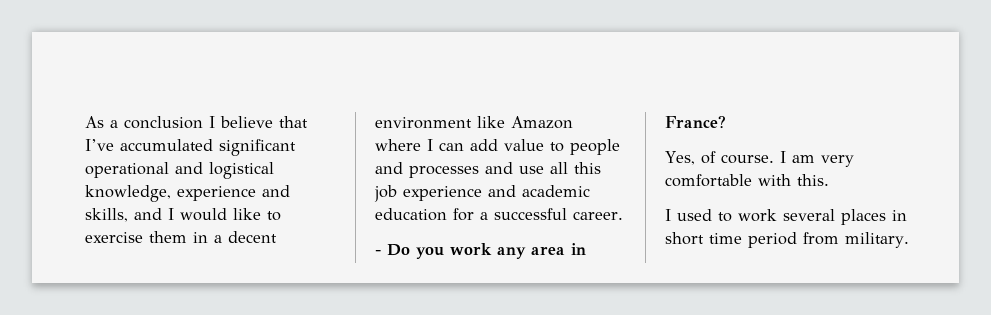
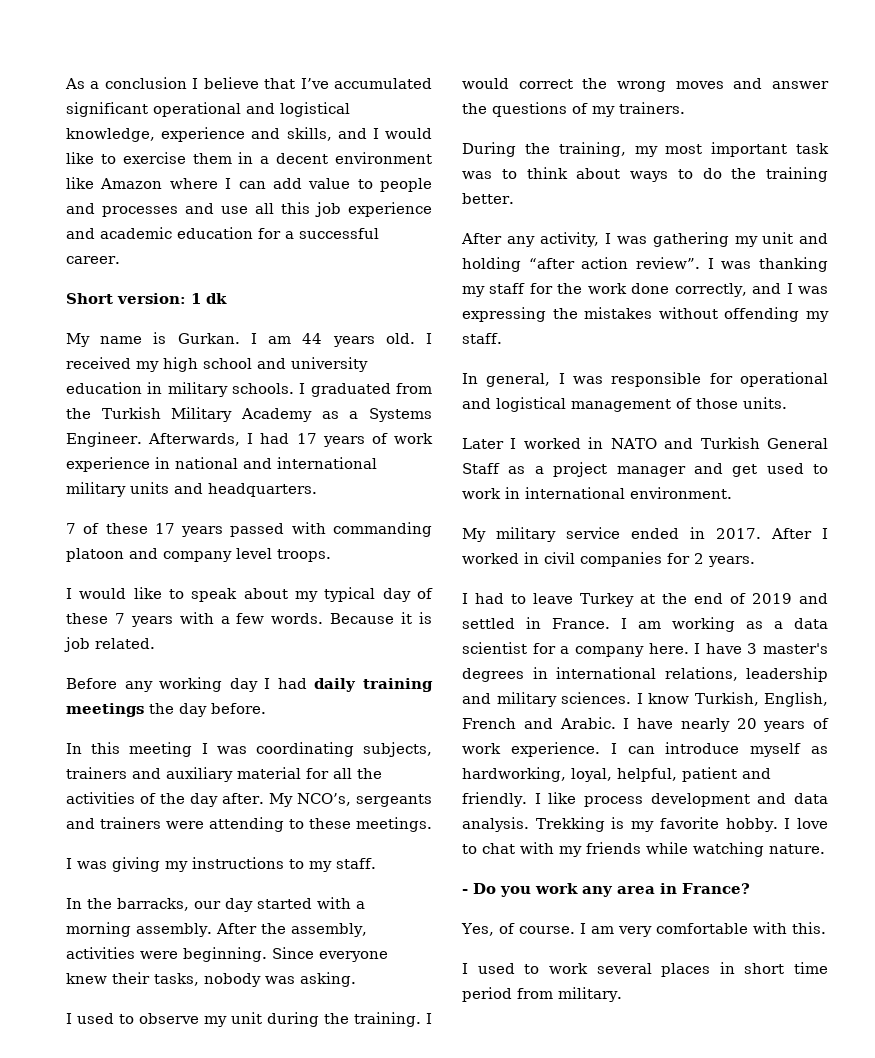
(623, 215) none -> [66,293,227,304] [66,332,433,347] [66,357,368,372] [66,382,432,397] [66,407,432,422] [66,432,433,447] [66,457,377,472] [66,482,317,497] [66,522,432,537] [66,548,331,562] [66,587,433,602] [66,612,433,627] [64,637,155,652] [66,677,433,692] [66,703,266,717] [66,742,432,757] [66,767,382,782] [66,792,432,807] [66,817,432,832] [66,857,376,872] [66,897,365,912] [66,922,367,937] [66,947,388,962] [66,972,356,987] [66,1012,432,1027] [462,78,829,92] [462,102,685,117] [462,142,829,157] [462,167,828,182] [462,193,514,204] [461,232,828,247] [462,257,828,272] [462,283,828,297] [462,307,829,322] [462,333,502,344] [462,372,828,387] [462,397,787,412] [462,437,828,449] [462,462,828,477] [462,487,732,499] [462,527,828,542] [462,552,755,567] [462,593,828,607] [462,617,828,632] [462,642,828,657] [462,667,828,682] [462,692,828,707] [462,717,829,732] [462,742,828,757] [462,767,771,782] [462,792,828,807] [462,817,828,832] [462,842,825,857] // Short version: 1 dk // My name is Gurkan. I am 44 years old. I received my high school and university education in military schools. I graduated from the Turkish Military Academy as a Systems Engineer. Afterwards, I had 17 years of work experience in national and international military units and headquarters. // 7 of these 17 years passed with commanding platoon and company level troops. // I would like to speak about my typical day of these 7 years with a few words. Because it is job related. // Before any working day I had daily training meetings the day before. // In this meeting I was coordinating subjects, trainers and auxiliary material for all the activities of the day after. My NCO’s, sergeants and trainers were attending to these meetings. // I was giving my instructions to my staff. // In the barracks, our day started with a morning assembly. After the assembly, activities were beginning. Since everyone knew their tasks, nobody was asking. // I used to observe my unit during the training. I would correct the wrong moves and answer the questions of my trainers. // During the training, my most important task was to think about ways to do the training better. // After any activity, I was gathering my unit and holding “after action review”. I was thanking my staff for the work done correctly, and I was expressing the mistakes without offending my staff. // In general, I was responsible for operational and logistical management of those units. // Later I worked in NATO and Turkish General Staff as a project manager and get used to work in international environment. // My military service ended in 2017. After I worked in civil companies for 2 years. // I had to leave Turkey at the end of 2019 and settled in France. I am working as a data scientist for a company here. I have 3 master's degrees in international relations, leadership and military sciences. I know Turkish, English, French and Arabic. I have nearly 20 years of work experience. I can introduce myself as hardworking, loyal, helpful, patient and friendly. I like process development and data analysis. Trekking is my favorite hobby. I love to chat with my friends while watching nature.

